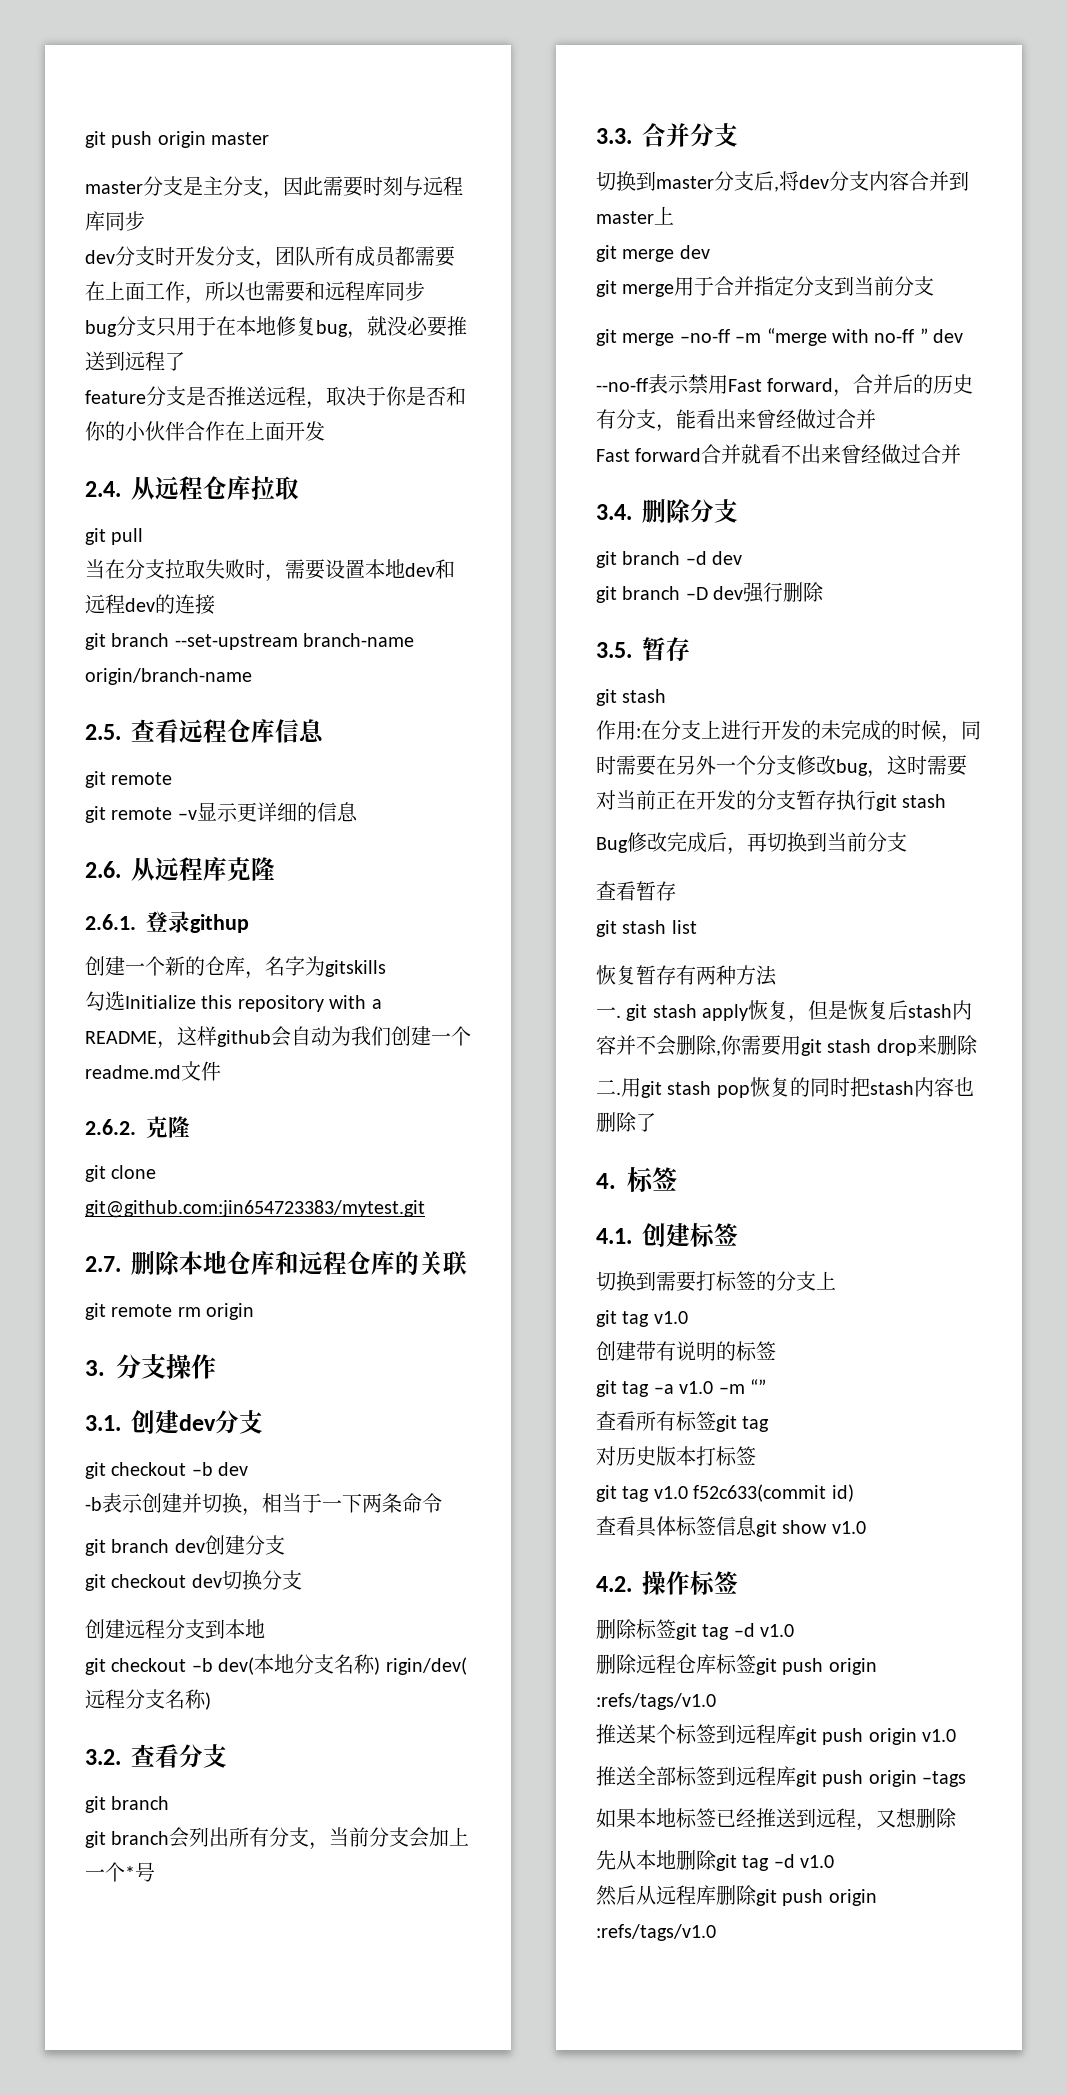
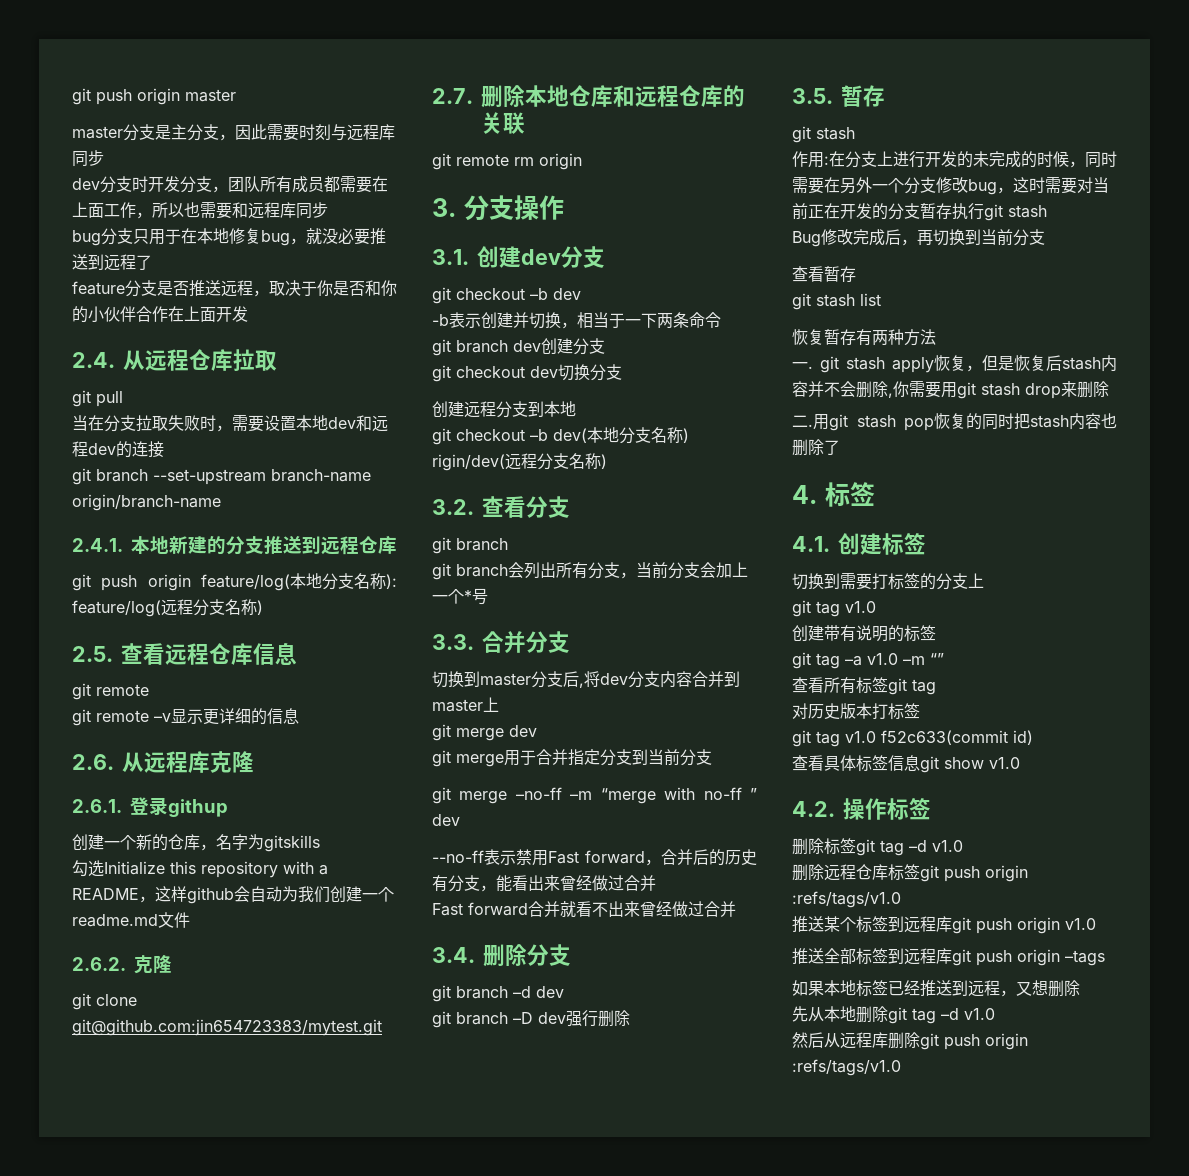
(252, 676) none -> [72,536,397,555] [72,573,397,591] [72,599,263,617] // 2.4.1.本地新建的分支推送到远程仓库 // git push origin feature/log(本地分支名称): feature/log(远程分支名称)

